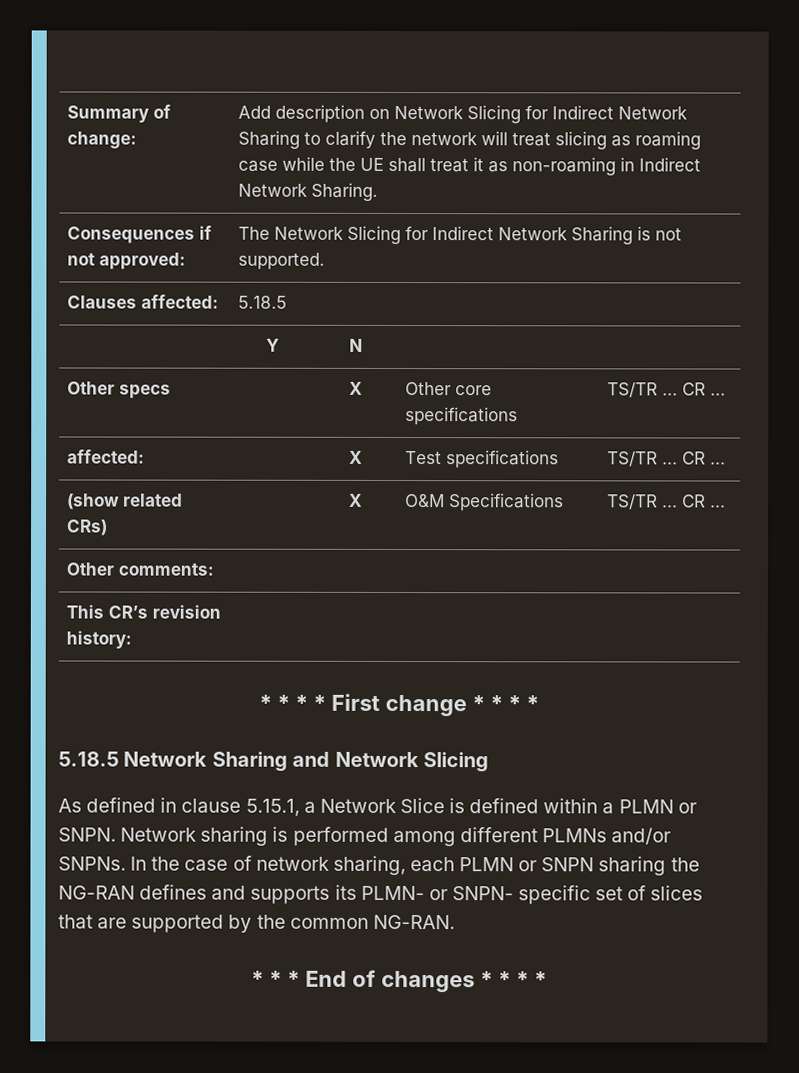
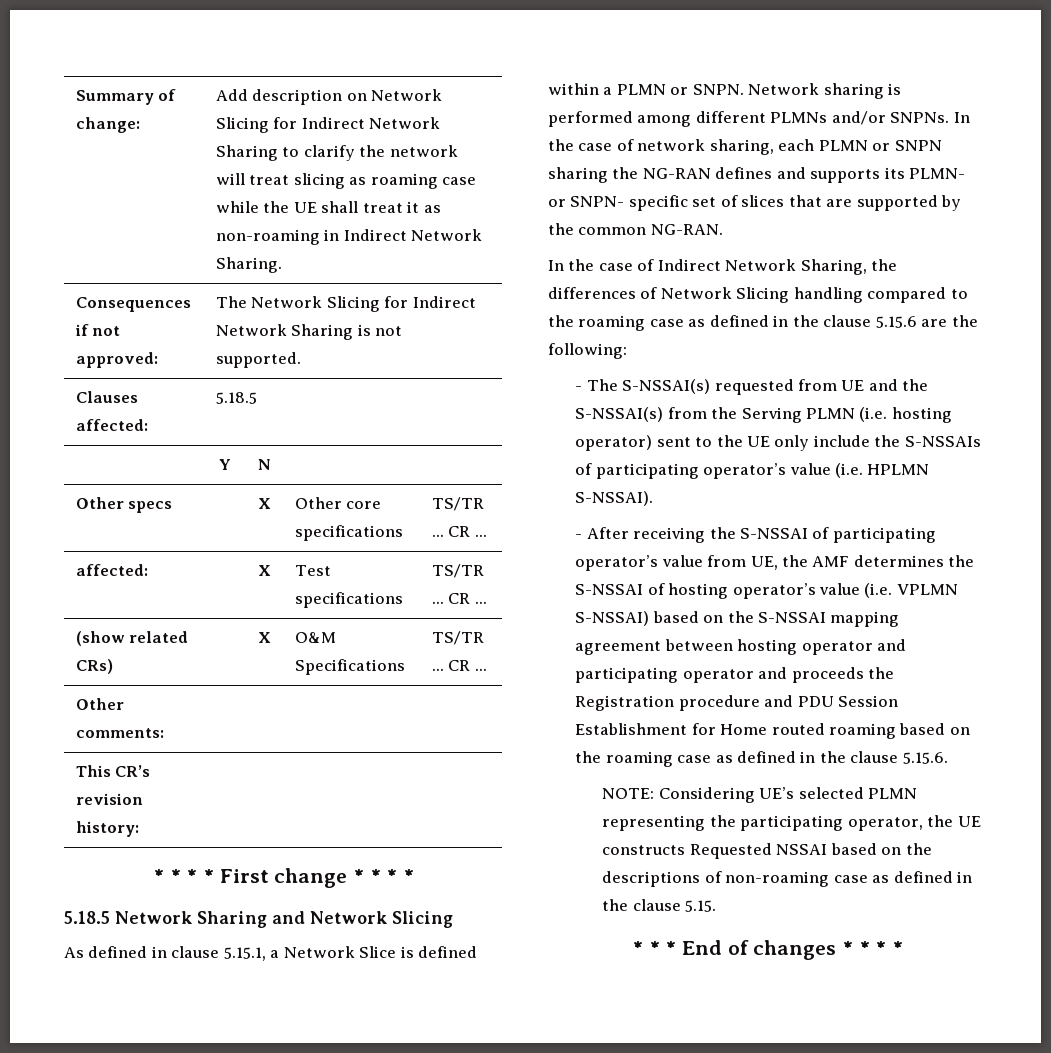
(455, 922) none -> [548,259,898,275] [548,287,968,303] [548,315,978,331] [548,343,627,359] [575,379,929,395] [575,407,952,423] [575,435,981,451] [575,463,930,479] [575,491,654,506] [575,527,936,543] [575,555,975,571] [575,583,958,599] [575,611,900,627] [575,639,906,655] [575,667,894,683] [575,695,898,711] [575,723,970,739] [575,751,948,767] [602,787,918,803] [602,815,981,831] [602,843,932,859] [602,871,973,887] [602,899,717,912] // In the case of Indirect Network Sharing, the differences of Network Slicing handling compared to the roaming case as defined in the clause 5.15.6 are the following: // - The S-NSSAI(s) requested from UE and the S-NSSAI(s) from the Serving PLMN (i.e. hosting operator) sent to the UE only include the S-NSSAIs of participating operator’s value (i.e. HPLMN S-NSSAI). // - After receiving the S-NSSAI of participating operator’s value from UE, the AMF determines the S-NSSAI of hosting operator’s value (i.e. VPLMN S-NSSAI) based on the S-NSSAI mapping agreement between hosting operator and participating operator and proceeds the Registration procedure and PDU Session Establishment for Home routed roaming based on the roaming case as defined in the clause 5.15.6. // NOTE: Considering UE’s selected PLMN representing the participating operator, the UE constructs Requested NSSAI based on the descriptions of non-roaming case as defined in the clause 5.15.

